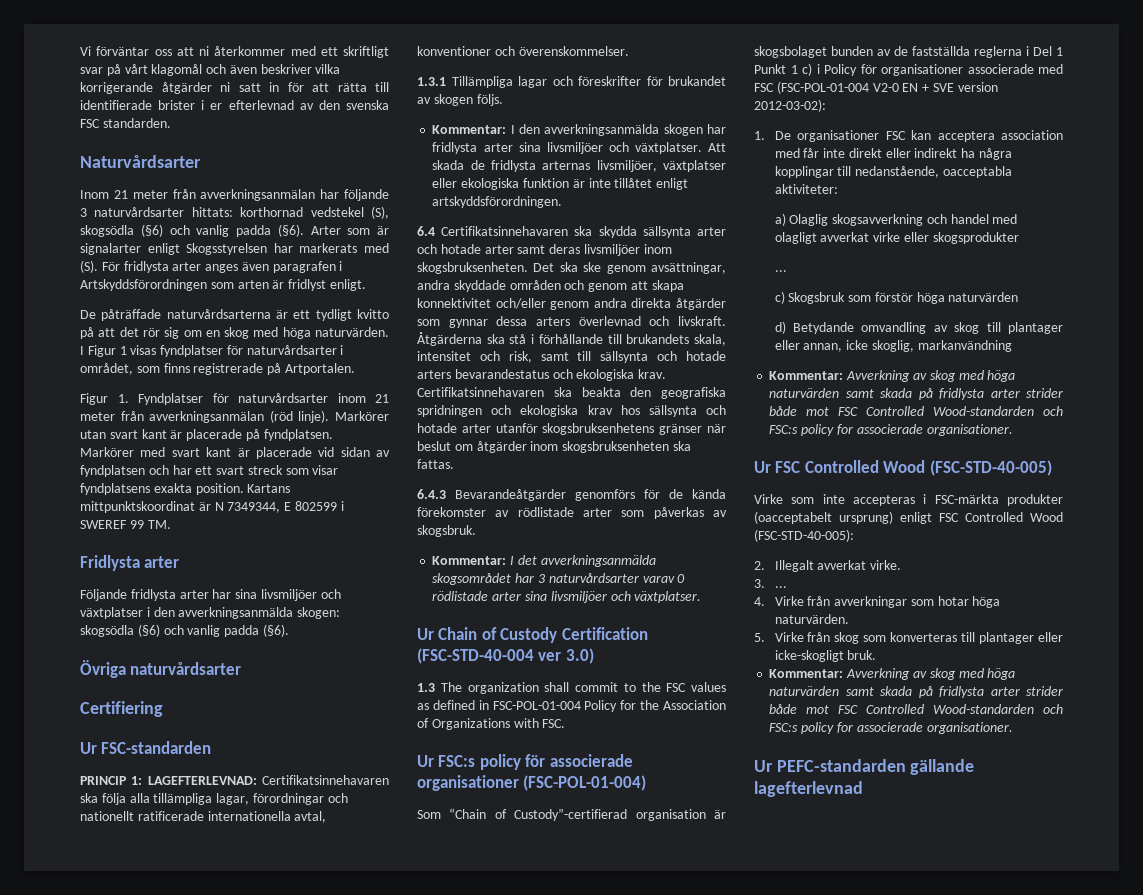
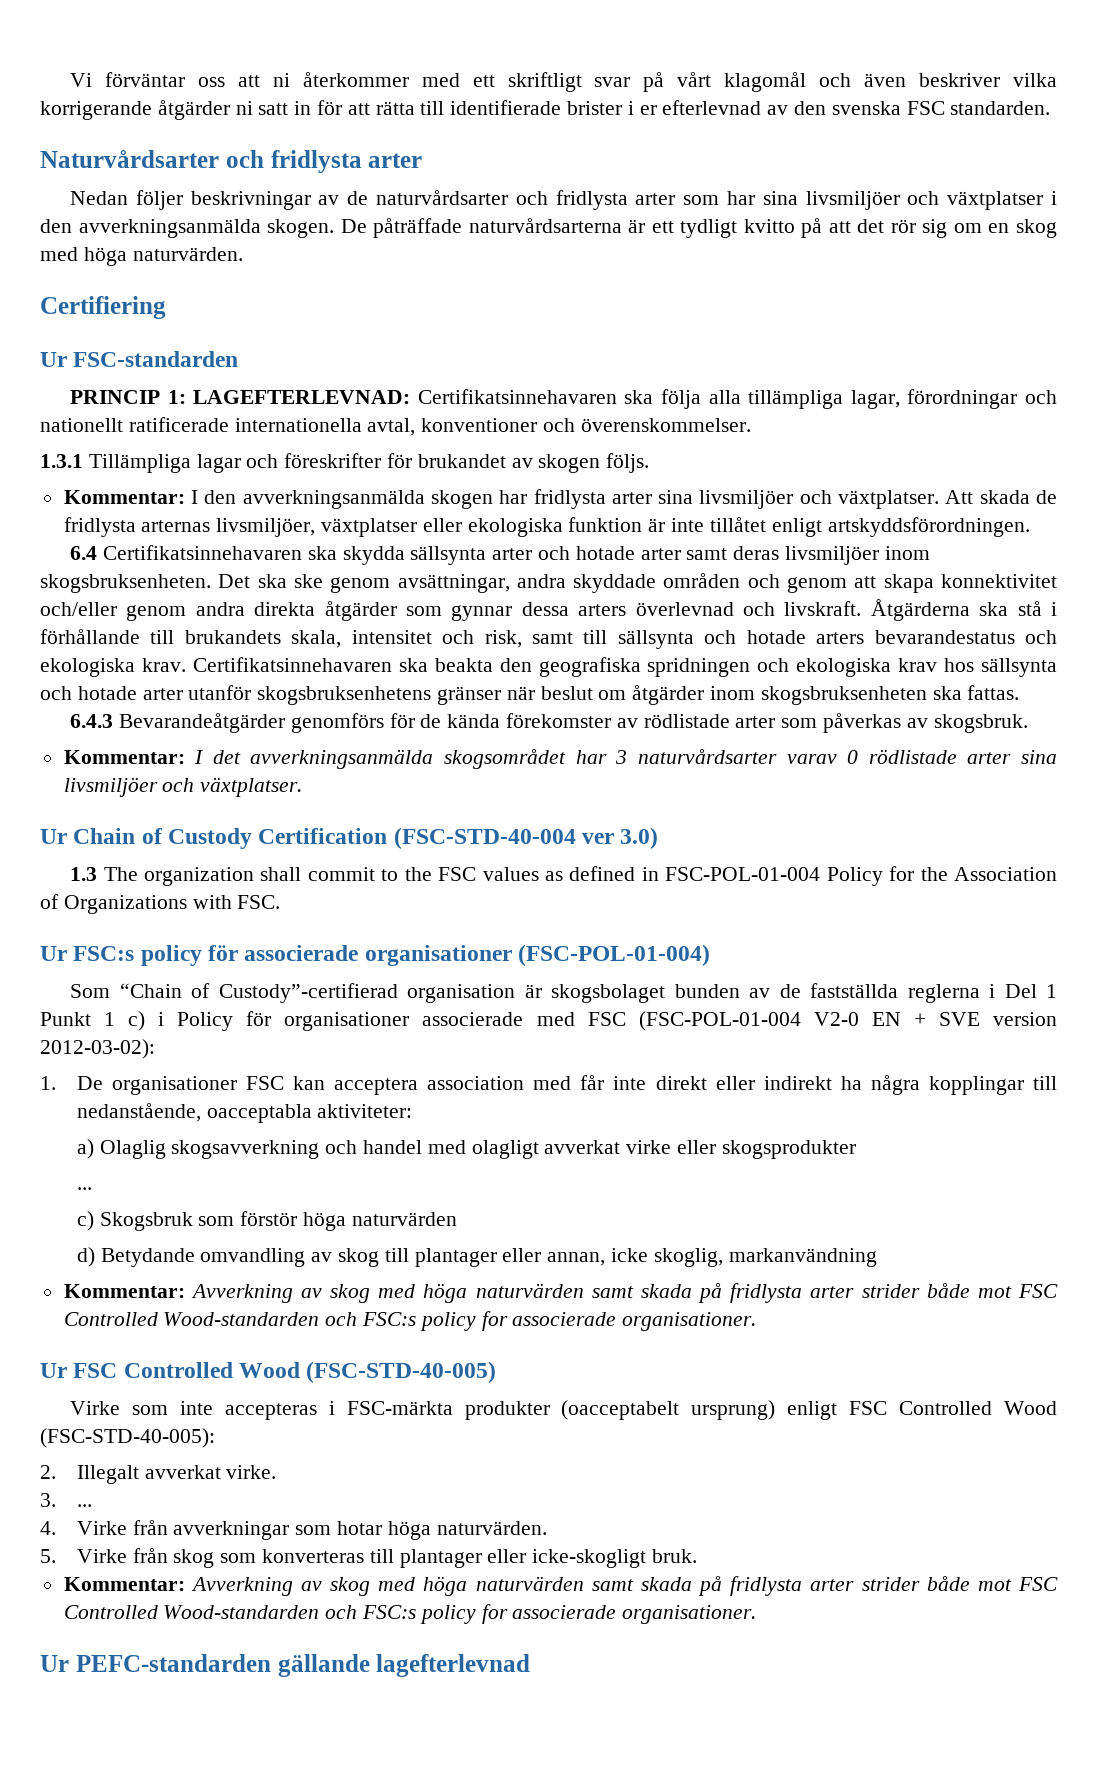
[80,189,389,201] [80,206,389,219] [80,224,389,237] [80,243,389,255] [80,260,343,273] [80,279,366,291] // Inom 21 meter från avverkningsanmälan har följande 3 naturvårdsarter hittats: korthornad vedstekel (S), skogsödla (§6) och vanlig padda (§6). Arter som är signalarter enligt Skogsstyrelsen har markerats med (S). För fridlysta arter anges även paragrafen i Artskyddsförordningen som arten är fridlyst enligt. // -> [225,150,423,173] [70,190,1057,210] [40,219,335,238] och fridlysta arter // Nedan följer beskrivningar av de naturvårdsarter och fridlysta arter som har sina livsmiljöer och växtplatser i den avverkningsanmälda skogen.
[80,345,344,357] [80,363,355,375] [80,393,389,405] [80,410,389,423] [80,429,333,441] [80,447,390,459] [80,465,339,477] [80,483,291,495] [80,501,344,513] [80,520,171,529] [80,555,180,571] [80,589,341,601] [80,607,341,619] [80,624,289,637] [80,660,242,678] I Figur 1 visas fyndplatser för naturvårdsarter i området, som finns registrerade på Artportalen. // Figur 1. Fyndplatser för naturvårdsarter inom 21 meter från avverkningsanmälan (röd linje). Markörer utan svart kant är placerade på fyndplatsen. Markörer med svart kant är placerade vid sidan av fyndplatsen och har ett svart streck som visar fyndplatsens exakta position. Kartans mittpunktskoordinat är N 7349344, E 802599 i SWEREF 99 TM. // Fridlysta arter // Följande fridlysta arter har sina livsmiljöer och växtplatser i den avverkningsanmälda skogen: skogsödla (§6) och vanlig padda (§6). // Övriga naturvårdsarter -> (243, 254) none

